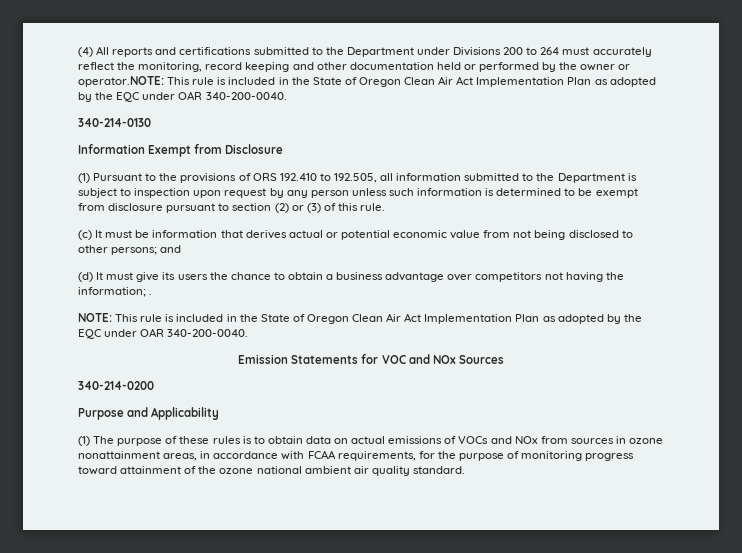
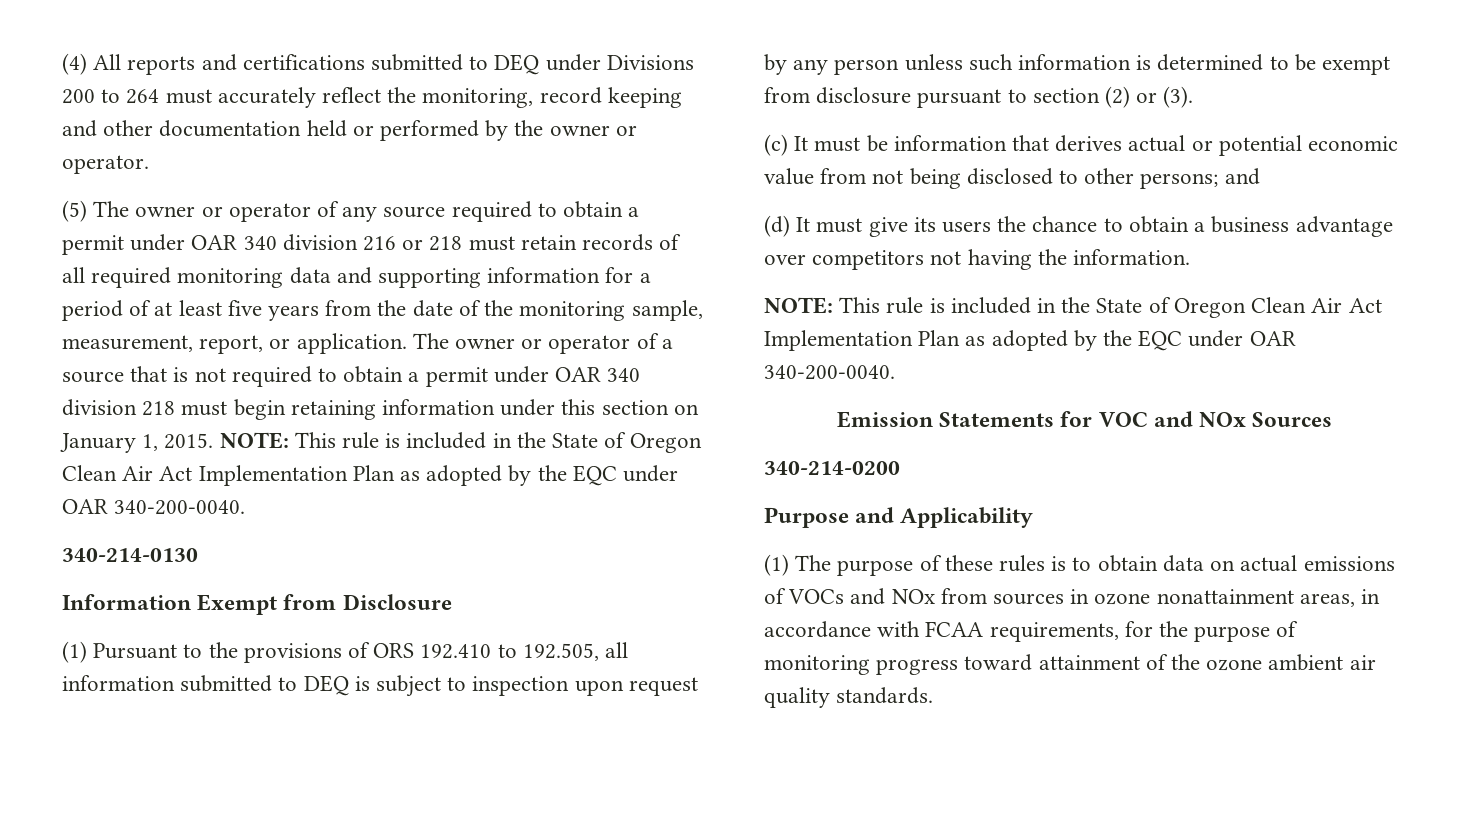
[325,47,414,57] the Department -> [494,54,540,75] DEQ
[78,76,164,87] operator.NOTE: -> [62,155,149,174] [62,200,640,222] [62,234,682,255] [62,267,651,288] [62,300,703,321] [62,333,673,354] [62,366,641,387] [62,399,699,420] [60,432,289,453] operator. // (5) The owner or operator of any source required to obtain a permit under OAR 340 division 216 or 218 must retain records of all required monitoring data and supporting information for a period of at least five years from the date of the monitoring sample, measurement, report, or application. The owner or operator of a source that is not required to obtain a permit under OAR 340 division 218 must begin retaining information under this section on January 1, 2015. NOTE:
[536,173,625,183] the Department -> [303,675,349,696] DEQ
[306,203,386,213] (3) of this rule. -> [1163,86,1194,108] (3).
[78,287,153,297] information; . -> [1073,249,1191,265] information.
[256,466,302,474] national -> (1263, 665) none
[412,466,465,474] standard. -> [836,687,934,704] standards.

